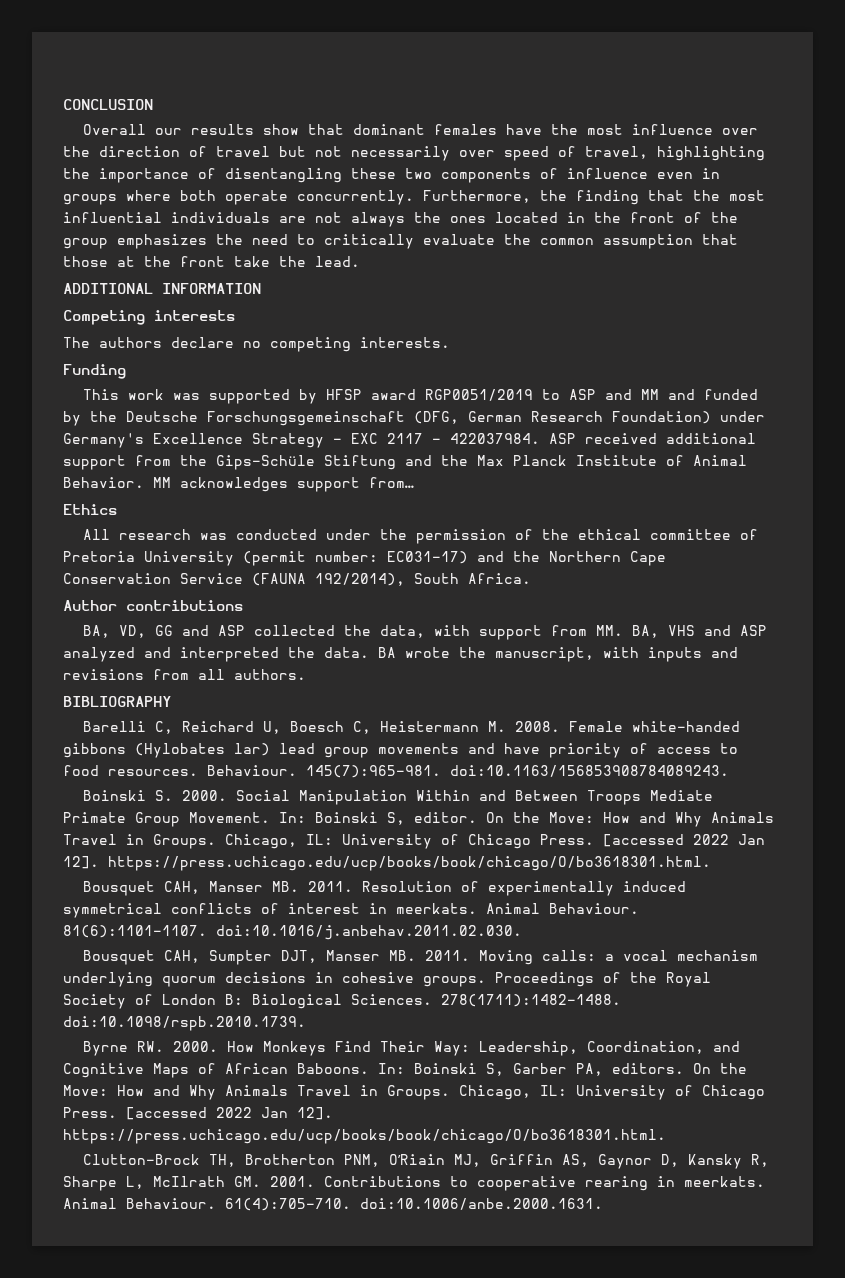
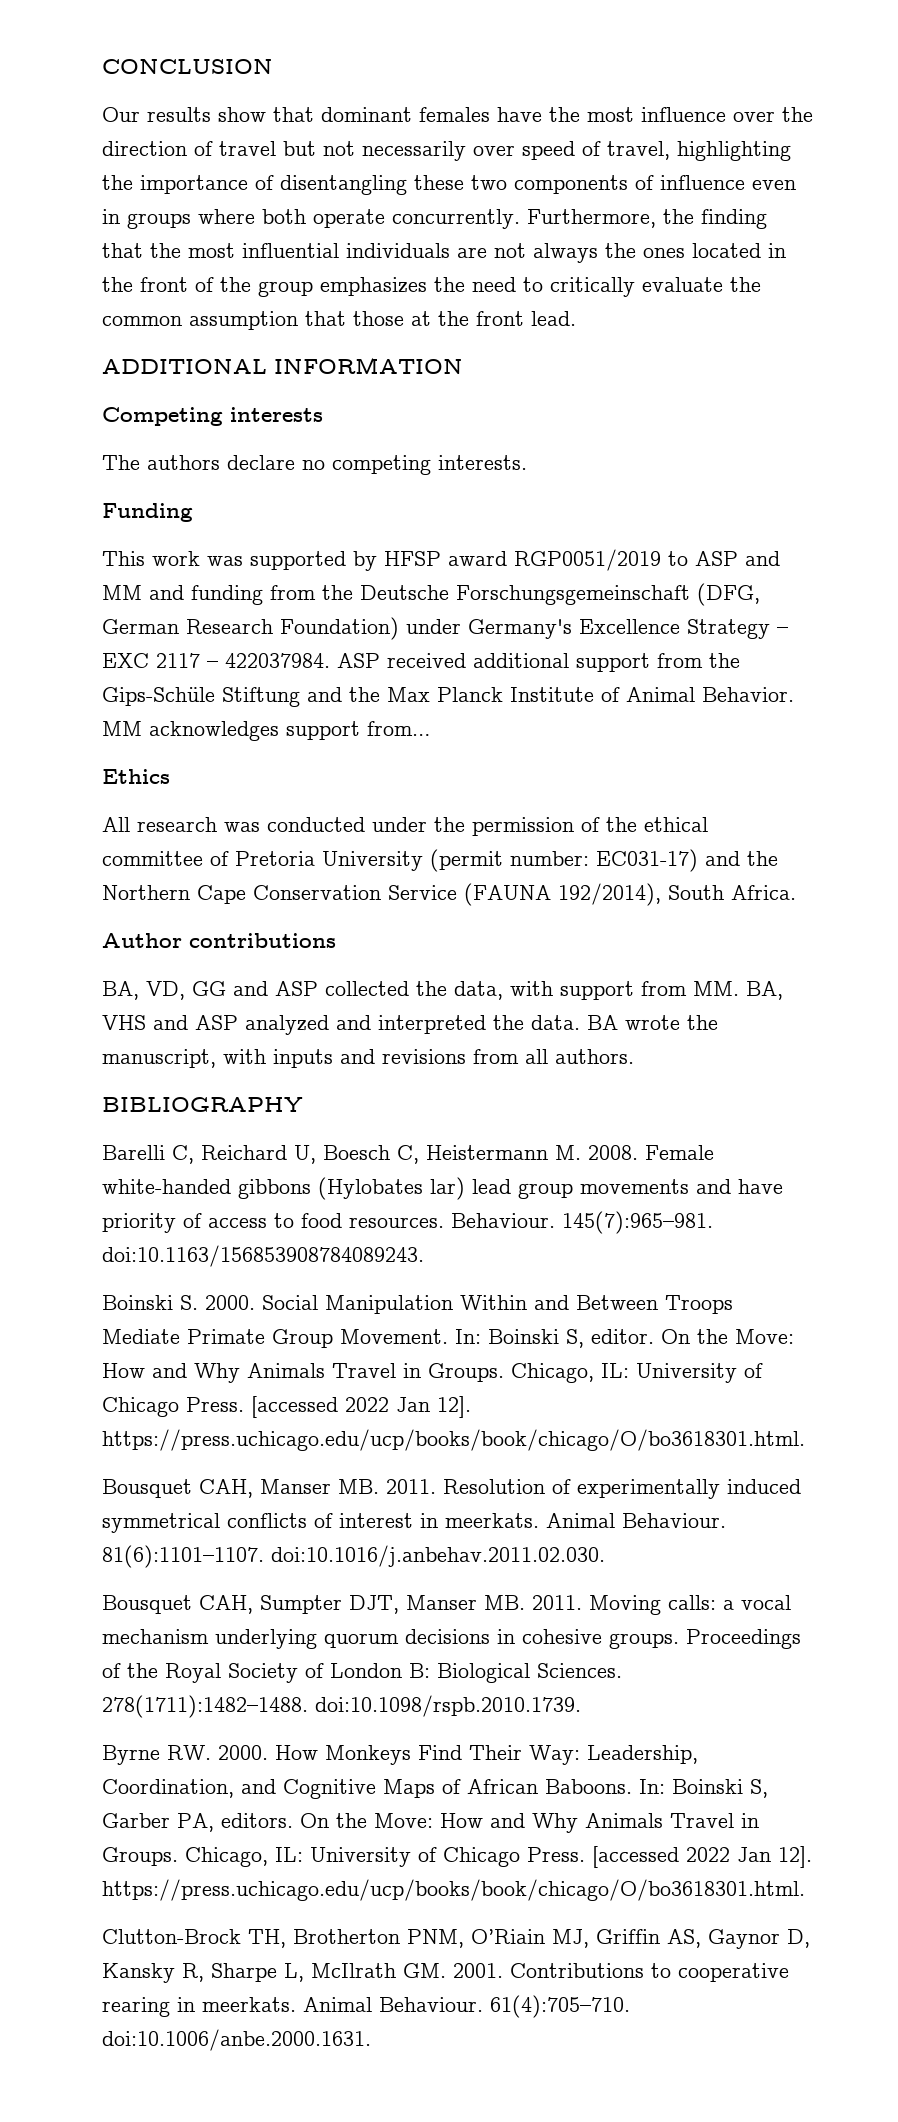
[83,124,183,135] Overall our -> [102,107,140,122] Our
[234,256,306,267] take the -> (524, 318) none
[704,389,759,400] [63,411,81,426] funded by -> [191,585,316,605] funding from

